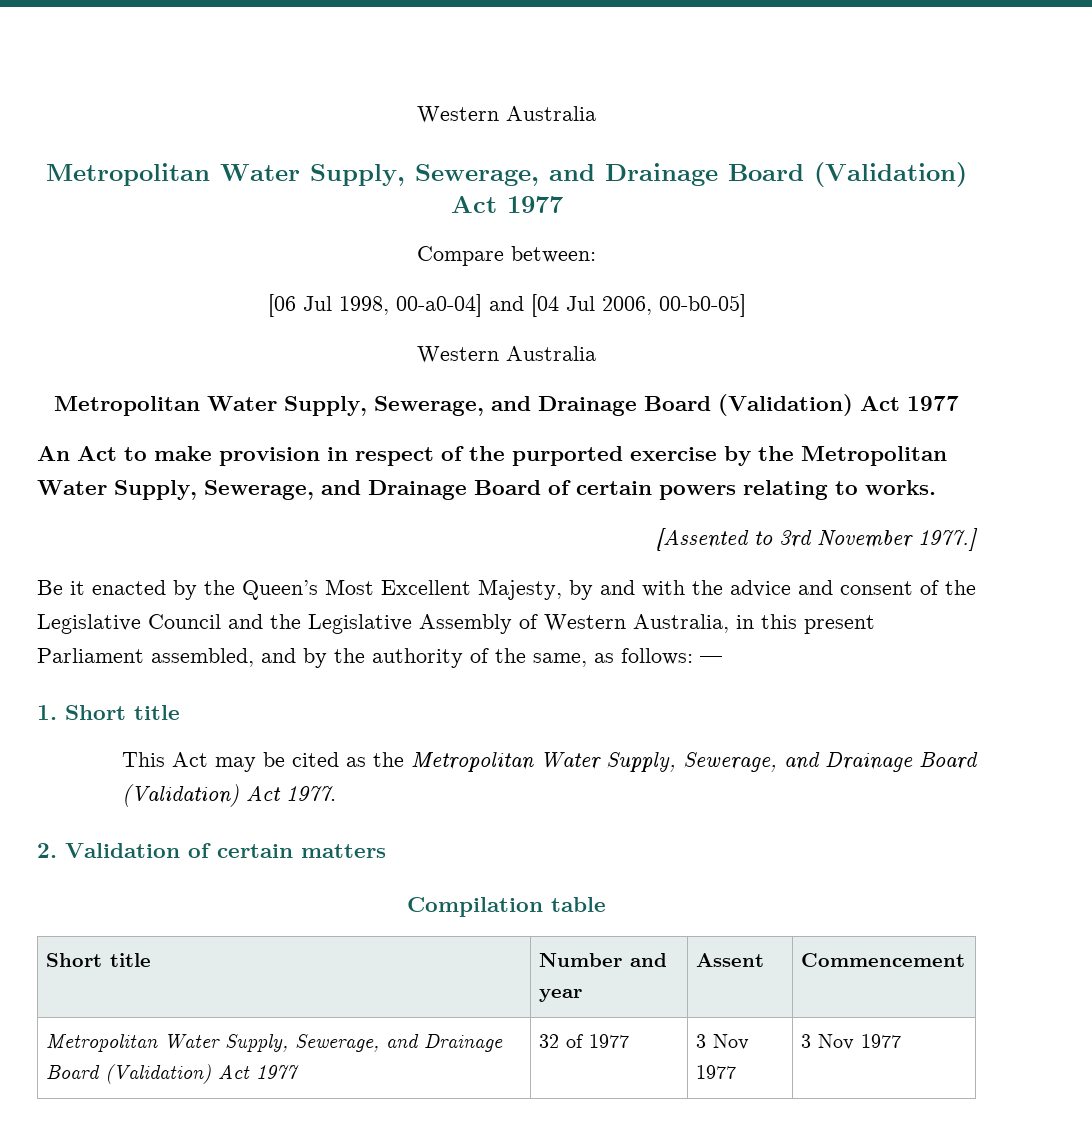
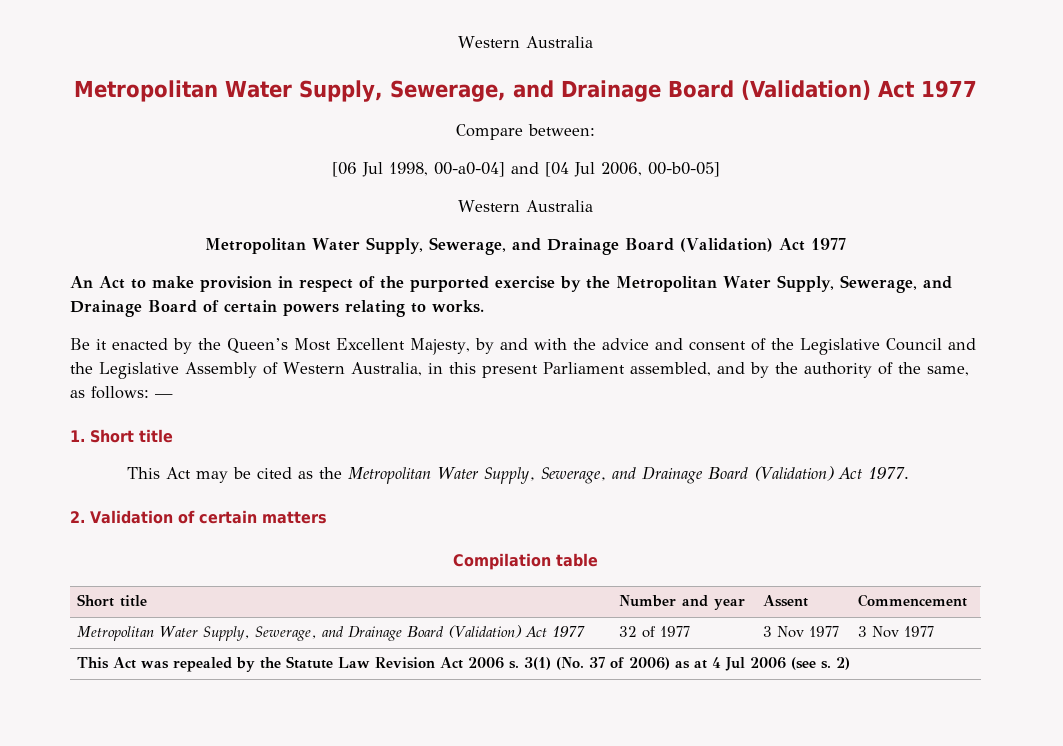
[656,528,978,551] // [Assented to 3rd November 1977.] -> (484, 306) none
(901, 1041) none -> [77,656,851,672] // This Act was repealed by the Statute Law Revision Act 2006 s. 3(1) (No. 37 of 2006) as at 4 Jul 2006 (see s. 2)

